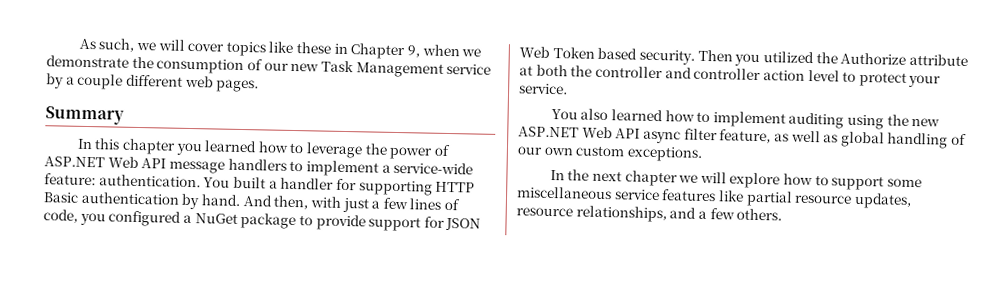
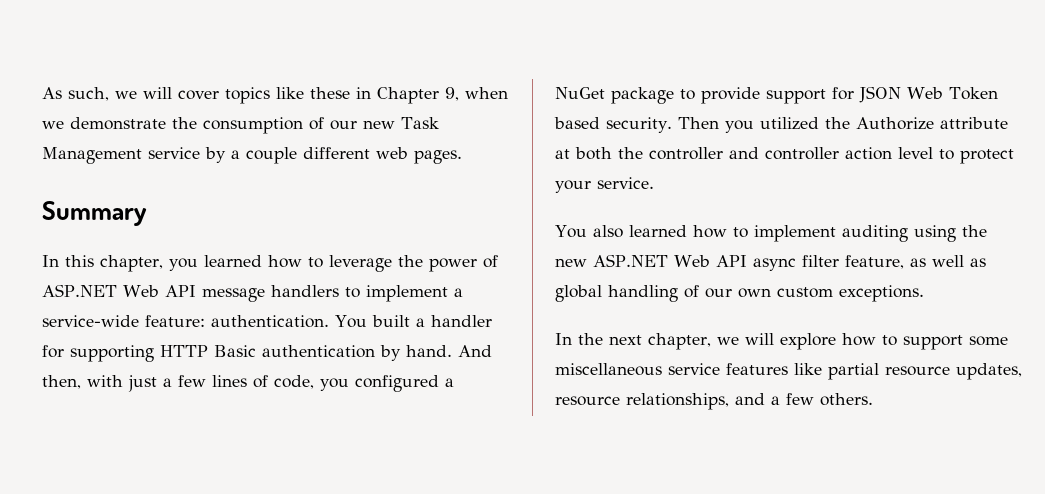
[121,138,176,155] chapter -> [100,255,163,272] chapter,
[624,170,678,187] chapter -> [648,333,711,350] chapter,

